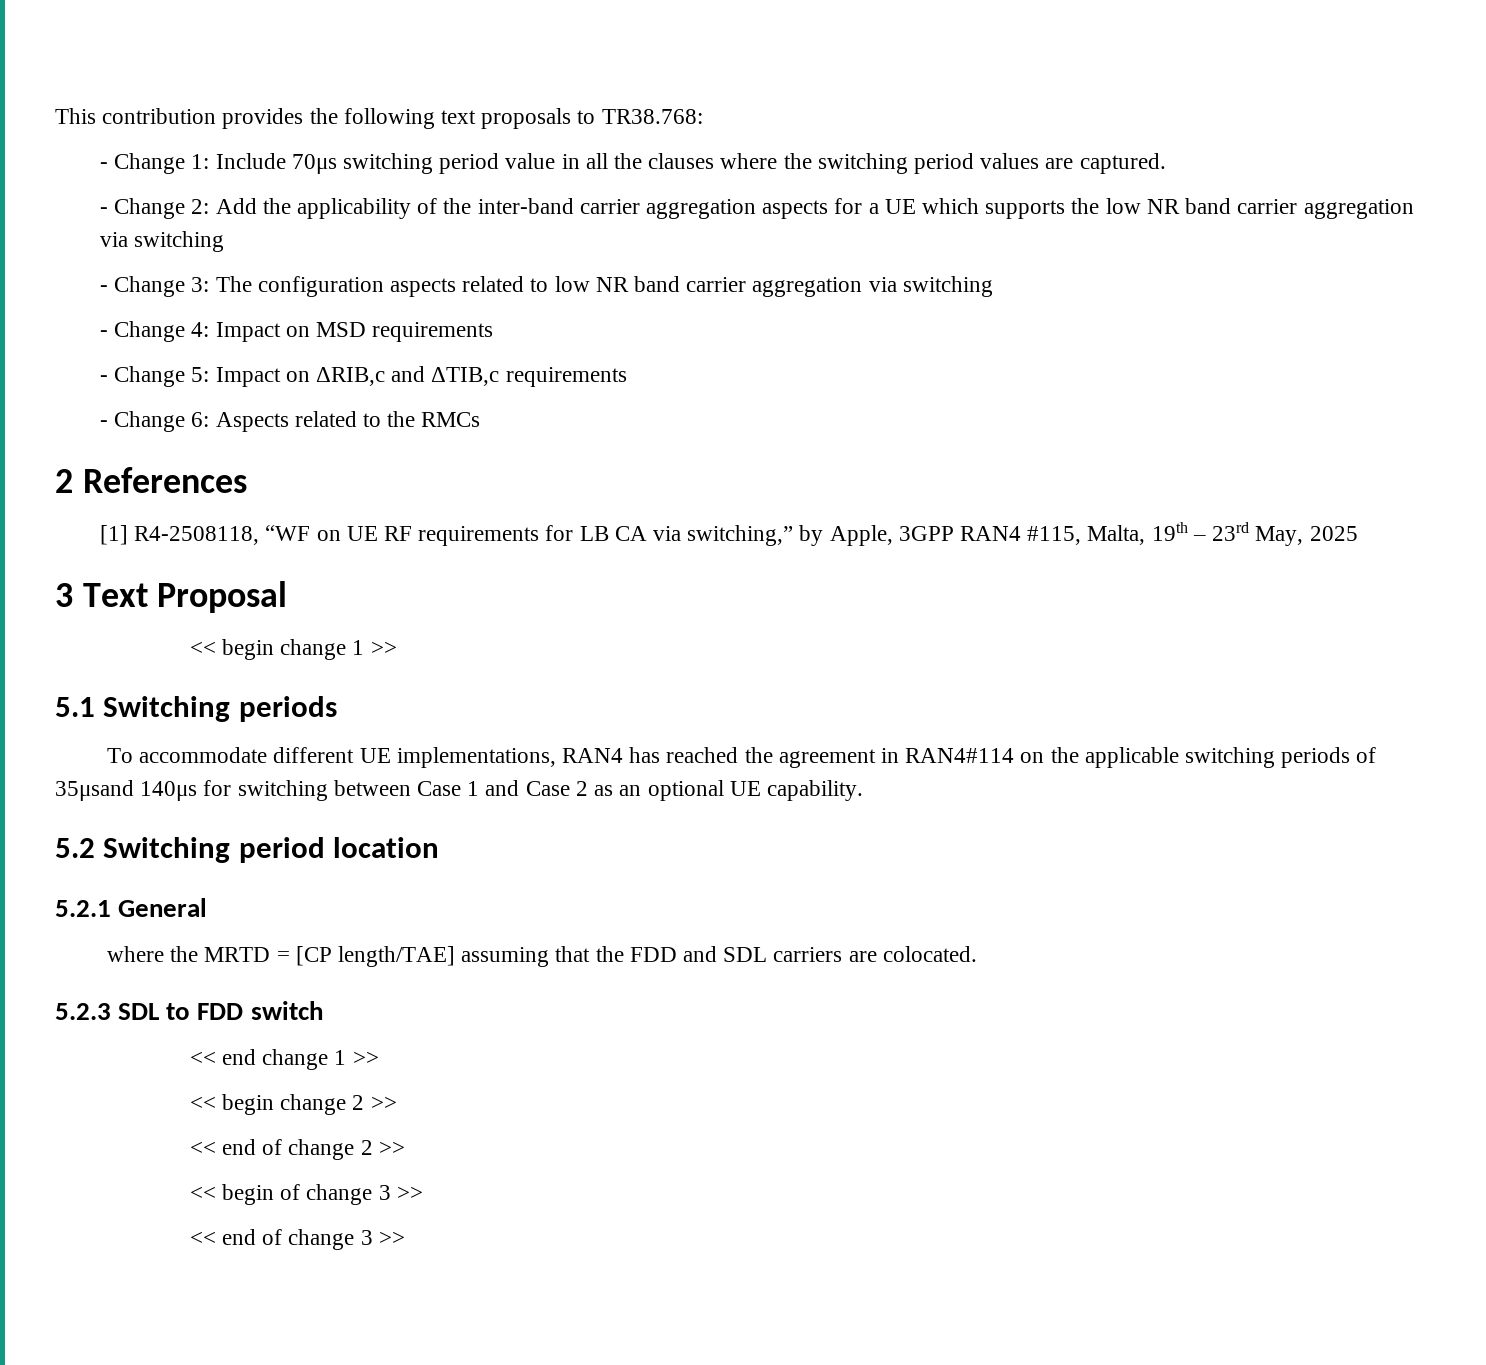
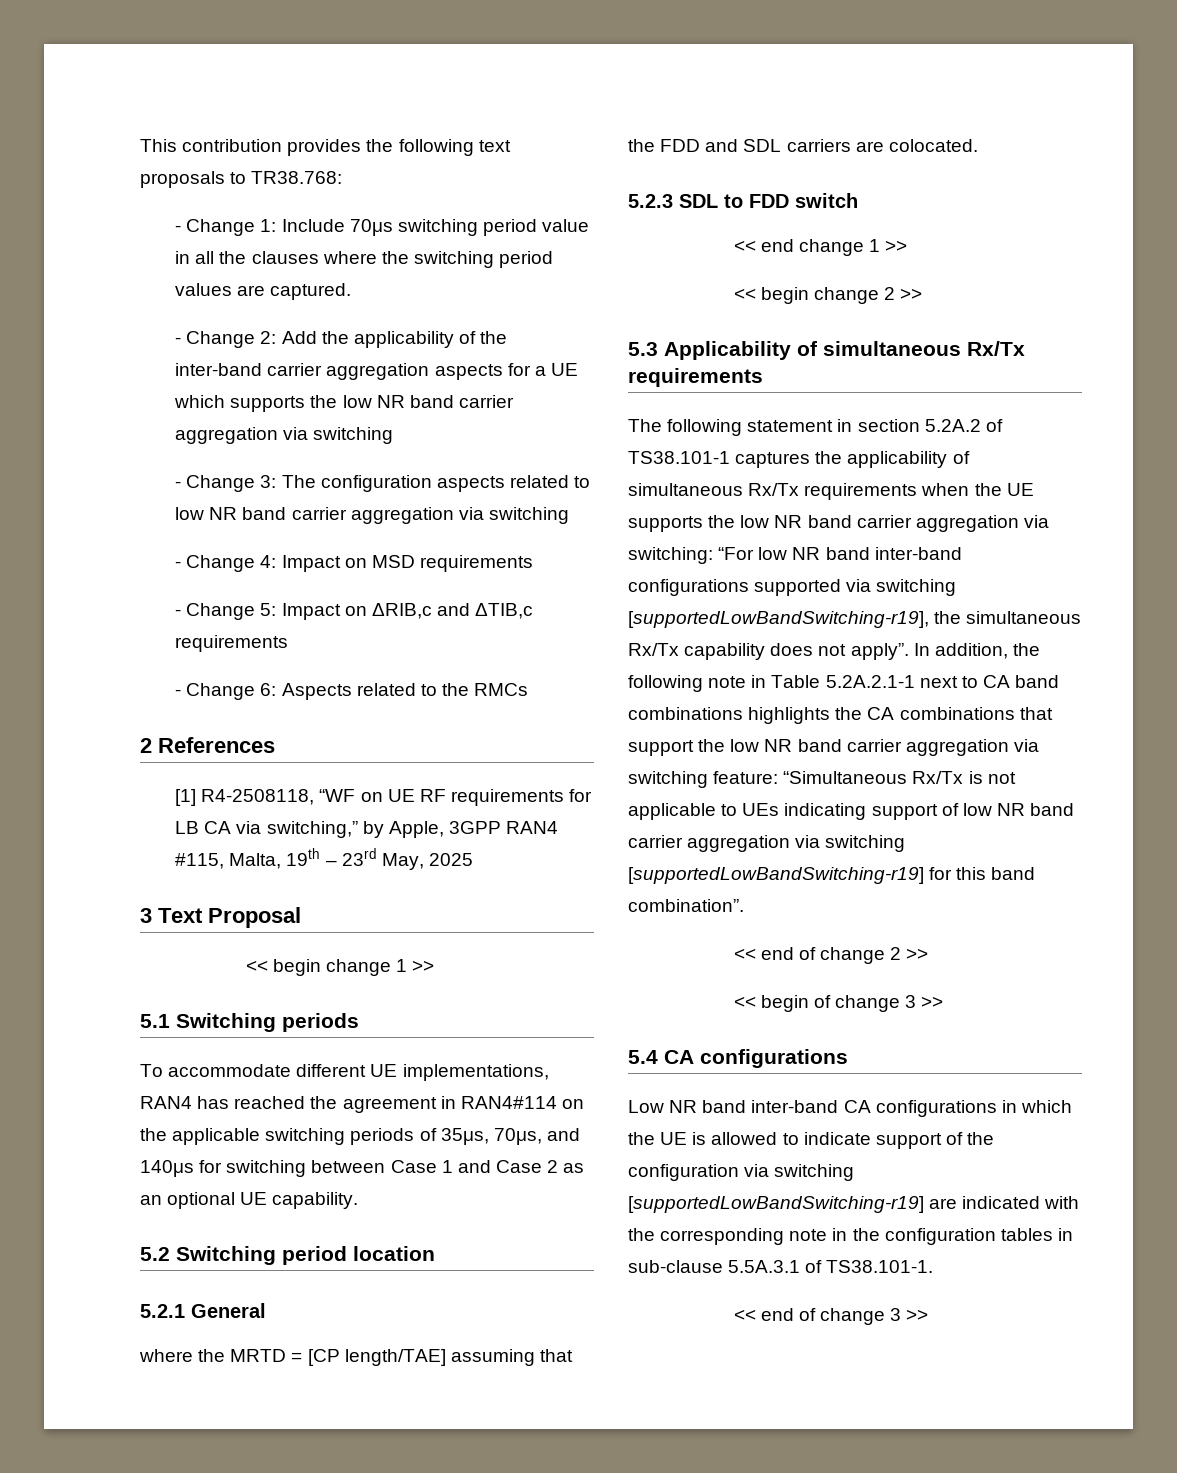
[55,780,134,801] 35μsand -> [440,1128,580,1145] 35μs, 70μs, and
(397, 1103) none -> [628,341,1025,360] [628,368,763,387] [628,419,1003,436] [628,451,970,468] [628,483,1034,500] [628,515,1049,532] [628,547,962,564] [628,579,957,596] [628,611,1082,628] [628,643,1040,660] [628,675,1060,692] [628,707,1053,724] [628,739,1039,756] [628,771,1016,788] [628,803,1075,820] [628,835,906,852] [628,867,1036,884] [628,899,744,912] // 5.3 Applicability of simultaneous Rx/Tx requirements // The following statement in section 5.2A.2 of TS38.101-1 captures the applicability of simultaneous Rx/Tx requirements when the UE supports the low NR band carrier aggregation via switching: “For low NR band inter-band configurations supported via switching [supportedLowBandSwitching-r19], the simultaneous Rx/Tx capability does not apply”. In addition, the following note in Table 5.2A.2.1-1 next to CA band combinations highlights the CA combinations that support the low NR band carrier aggregation via switching feature: “Simultaneous Rx/Tx is not applicable to UEs indicating support of low NR band carrier aggregation via switching [supportedLowBandSwitching-r19] for this band combination”.
(423, 1193) none -> [628,1049,848,1068] [628,1100,1072,1117] [628,1132,995,1149] [628,1164,855,1181] [628,1196,1080,1213] [628,1228,1073,1245] [628,1260,934,1273] // 5.4 CA configurations // Low NR band inter-band CA configurations in which the UE is allowed to indicate support of the configuration via switching [supportedLowBandSwitching-r19] are indicated with the corresponding note in the configuration tables in sub-clause 5.5A.3.1 of TS38.101-1.

